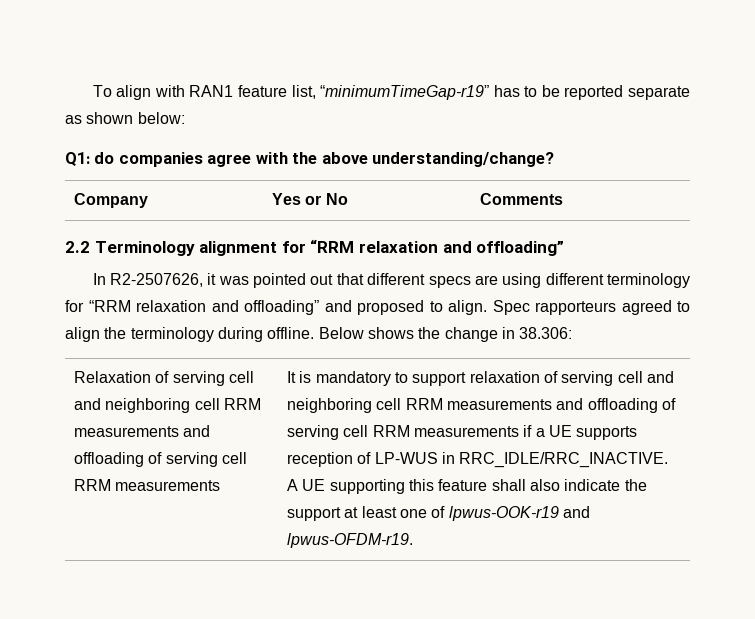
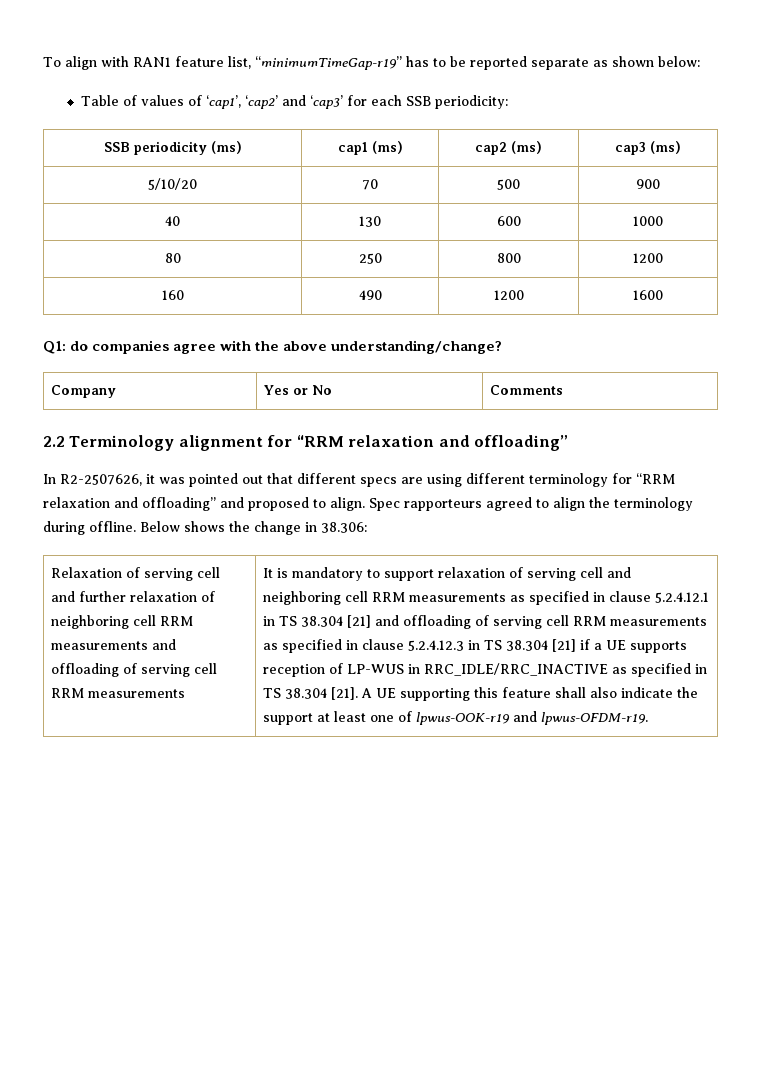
(185, 118) none -> [80,95,508,109] [103,141,242,155] [337,141,403,155] [475,141,542,155] [615,141,681,155] [148,178,197,190] [362,179,378,190] [497,179,520,190] [636,179,660,189] [165,216,180,226] [359,216,381,227] [496,216,521,226] [633,216,663,226] [164,253,181,263] [358,253,382,264] [496,253,521,263] [633,253,663,263] [161,290,184,300] [358,290,382,300] [493,290,524,300] [633,290,663,300] // Table of values of ‘cap1’, ‘cap2’ and ‘cap3’ for each SSB periodicity: // SSB periodicity (ms) | cap1 (ms) | cap2 (ms) | cap3 (ms) // 5/10/20 | 70 | 500 | 900 // 40 | 130 | 600 | 1000 // 80 | 250 | 800 | 1200 // 160 | 490 | 1200 | 1600
(102, 404) none -> [79,591,216,602] further relaxation of
[556,398,677,413] [287,425,520,440] and offloading of serving cell RRM measurements -> [510,591,710,605] [263,615,708,629] [263,639,577,653] as specified in clause 5.2.4.12.1 in TS 38.304 [21] and offloading of serving cell RRM measurements as specified in clause 5.2.4.12.3 in TS 38.304 [21]
[459,452,669,468] RRC_IDLE/RRC_INACTIVE. -> [424,663,708,677] [263,687,359,700] RRC_IDLE/RRC_INACTIVE as specified in TS 38.304 [21].

